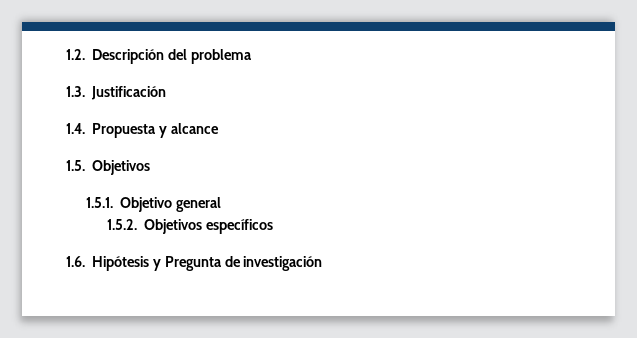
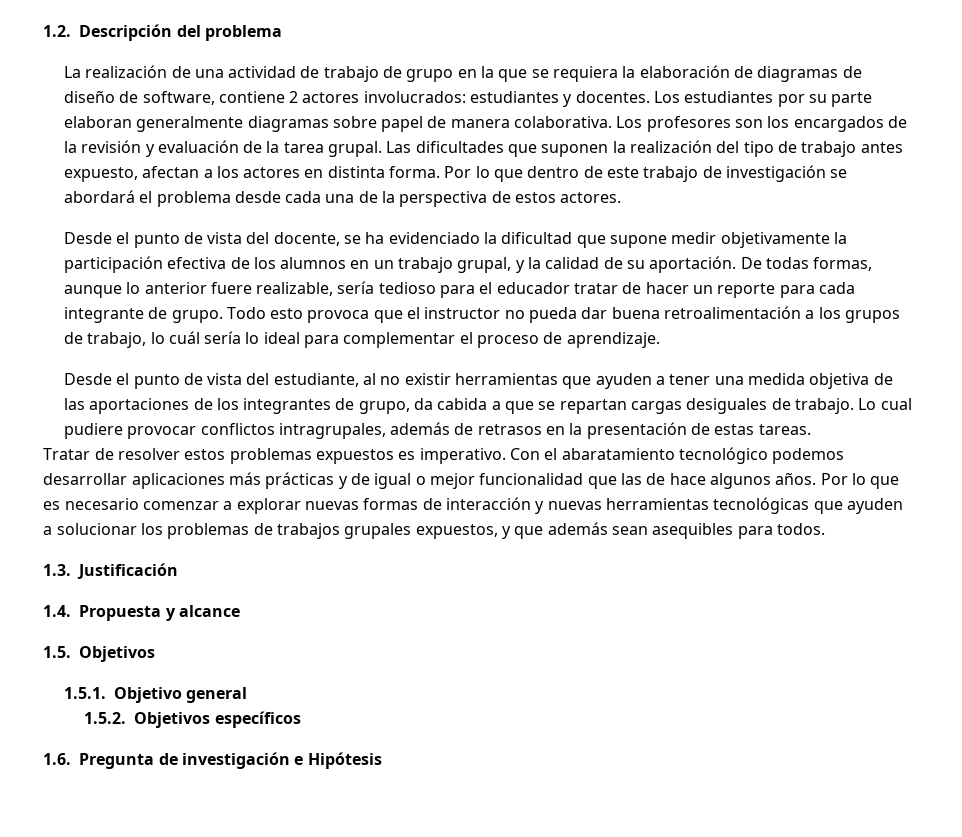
(252, 56) none -> [63,65,862,82] [63,90,873,107] [63,116,908,132] [63,140,903,157] [63,165,848,182] [63,190,622,207] [63,232,847,248] [63,256,873,273] [63,281,855,298] [63,306,900,323] [63,331,660,348] [63,373,893,389] [63,398,912,414] [63,422,811,439] [43,447,845,464] [43,472,900,489] [43,497,903,514] [43,522,825,539] // La realización de una actividad de trabajo de grupo en la que se requiera la elaboración de diagramas de diseño de software, contiene 2 actores involucrados: estudiantes y docentes. Los estudiantes por su parte elaboran generalmente diagramas sobre papel de manera colaborativa. Los profesores son los encargados de la revisión y evaluación de la tarea grupal. Las dificultades que suponen la realización del tipo de trabajo antes expuesto, afectan a los actores en distinta forma. Por lo que dentro de este trabajo de investigación se abordará el problema desde cada una de la perspectiva de estos actores. // Desde el punto de vista del docente, se ha evidenciado la dificultad que supone medir objetivamente la participación efectiva de los alumnos en un trabajo grupal, y la calidad de su aportación. De todas formas, aunque lo anterior fuere realizable, sería tedioso para el educador tratar de hacer un reporte para cada integrante de grupo. Todo esto provoca que el instructor no pueda dar buena retroalimentación a los grupos de trabajo, lo cuál sería lo ideal para complementar el proceso de aprendizaje. // Desde el punto de vista del estudiante, al no existir herramientas que ayuden a tener una medida objetiva de las aportaciones de los integrantes de grupo, da cabida a que se repartan cargas desiguales de trabajo. Lo cual pudiere provocar conflictos intragrupales, además de retrasos en la presentación de estas tareas. // Tratar de resolver estos problemas expuestos es imperativo. Con el abaratamiento tecnológico podemos desarrollar aplicaciones más prácticas y de igual o mejor funcionalidad que las de hace algunos años. Por lo que es necesario comenzar a explorar nuevas formas de interacción y nuevas herramientas tecnológicas que ayuden a solucionar los problemas de trabajos grupales expuestos, y que además sean asequibles para todos.
[91,256,161,271] Hipótesis y -> (72, 759) none
(323, 263) none -> [294,752,382,769] e Hipótesis

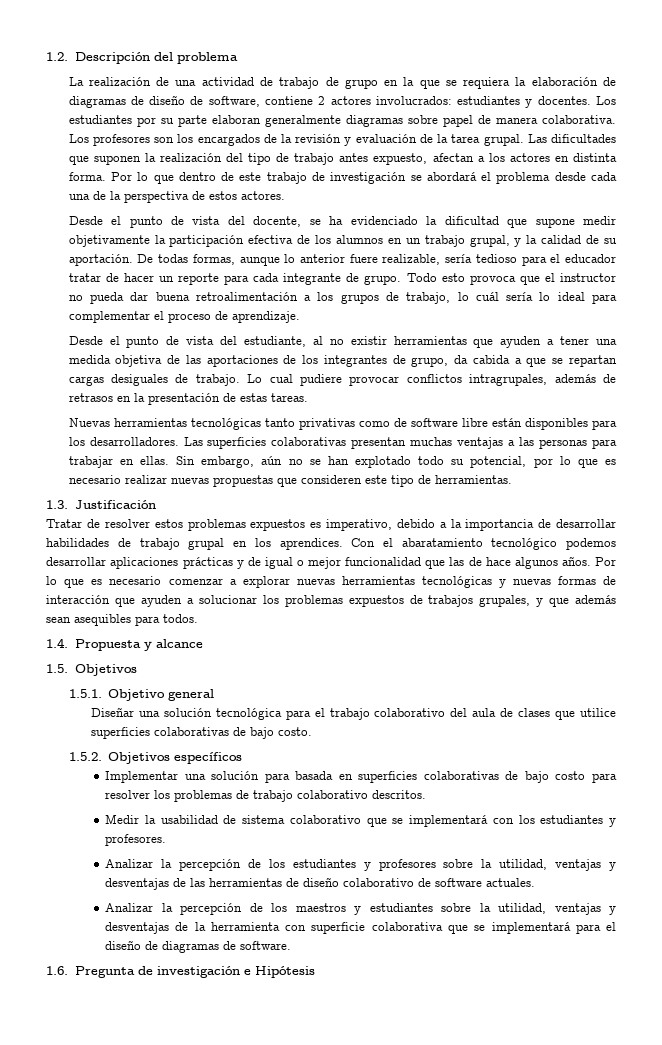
(811, 429) none -> [68,418,617,430] [68,437,617,449] [68,456,616,468] [68,475,512,487] [46,500,156,509] // Nuevas herramientas tecnológicas tanto privativas como de software libre están disponibles para los desarrolladores. Las superficies colaborativas presentan muchas ventajas a las personas para trabajar en ellas. Sin embargo, aún no se han explotado todo su potencial, por lo que es necesario realizar nuevas propuestas que consideren este tipo de herramientas. // 1.3. Justificación
[419,448,506,464] imperativo. -> [326,519,617,531] [46,538,343,550] imperativo, debido a la importancia de desarrollar habilidades de trabajo grupal en los aprendices.
[229,472,262,485] más -> (179, 563) none
[363,497,810,514] formas de interacción y nuevas herramientas tecnológicas -> [341,576,616,588] [46,595,111,604] herramientas tecnológicas y nuevas formas de interacción
(250, 531) none -> [348,595,404,607] expuestos
[344,523,498,539] grupales expuestos, -> [479,595,531,607] grupales,
[43,563,179,579] // 1.3. Justificación -> (199, 618) none
[84,711,301,728] 1.5.2. Objetivos específicos -> [90,707,617,720] [90,727,312,739] [68,752,243,764] [105,771,617,783] [105,790,427,802] [105,814,617,827] [105,834,167,846] [105,859,616,871] [105,877,536,890] [105,903,617,915] [105,922,617,934] [105,940,292,953] Diseñar una solución tecnológica para el trabajo colaborativo del aula de clases que utilice superficies colaborativas de bajo costo. // 1.5.2. Objetivos específicos // Implementar una solución para basada en superficies colaborativas de bajo costo para resolver los problemas de trabajo colaborativo descritos. // Medir la usabilidad de sistema colaborativo que se implementará con los estudiantes y profesores. // Analizar la percepción de los estudiantes y profesores sobre la utilidad, ventajas y desventajas de las herramientas de diseño colaborativo de software actuales. // Analizar la percepción de los maestros y estudiantes sobre la utilidad, ventajas y desventajas de la herramienta con superficie colaborativa que se implementará para el diseño de diagramas de software.

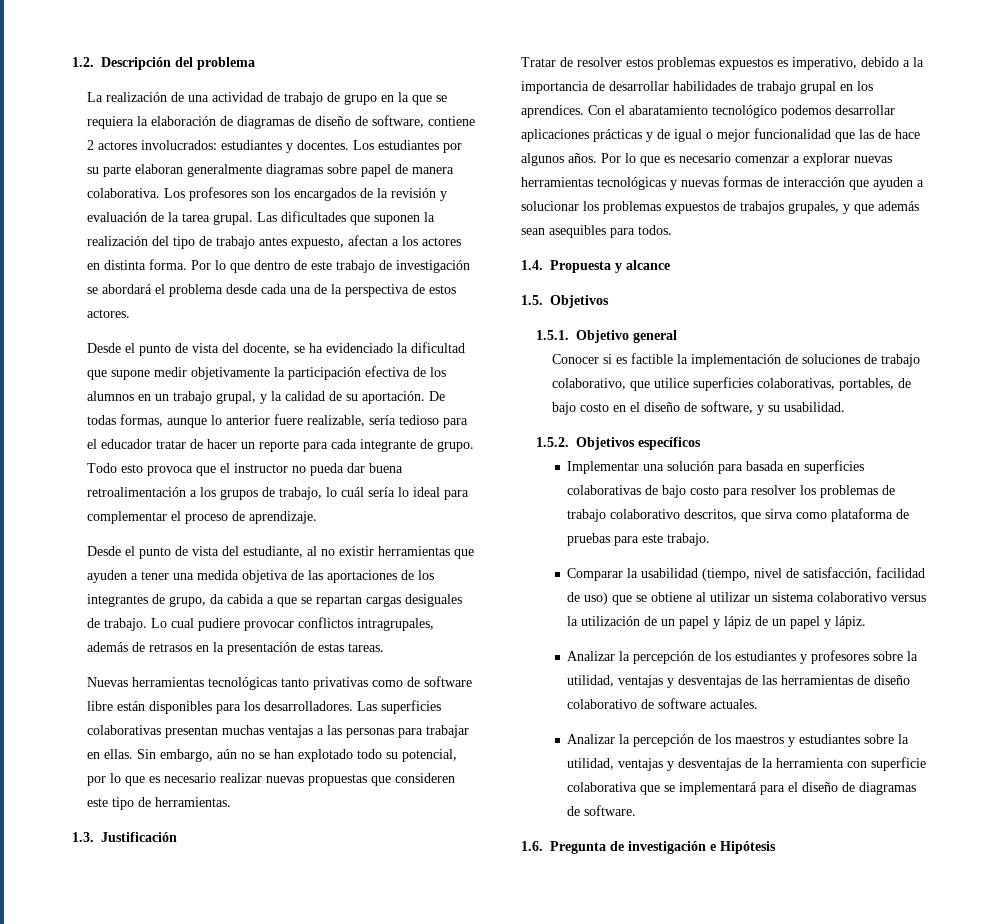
[90,707,617,720] [90,727,312,739] Diseñar una solución tecnológica para el trabajo colaborativo del aula de clases que utilice superficies colaborativas de bajo costo. -> [552,353,921,367] [552,377,912,391] [552,401,846,415] Conocer si es factible la implementación de soluciones de trabajo colaborativo, que utilice superficies colaborativas, portables, de bajo costo en el diseño de software, y su usabilidad.
[372,790,427,799] [105,814,617,827] [105,834,167,846] descritos. // Medir la usabilidad de sistema colaborativo que se implementará con los estudiantes y profesores. -> [684,508,910,522] [567,533,711,546] [567,567,926,581] [567,592,927,605] [567,616,867,629] descritos, que sirva como plataforma de pruebas para este trabajo. // Comparar la usabilidad (tiempo, nivel de satisfacción, facilidad de uso) que se obtiene al utilizar un sistema colaborativo versus la utilización de un papel y lápiz de un papel y lápiz.

